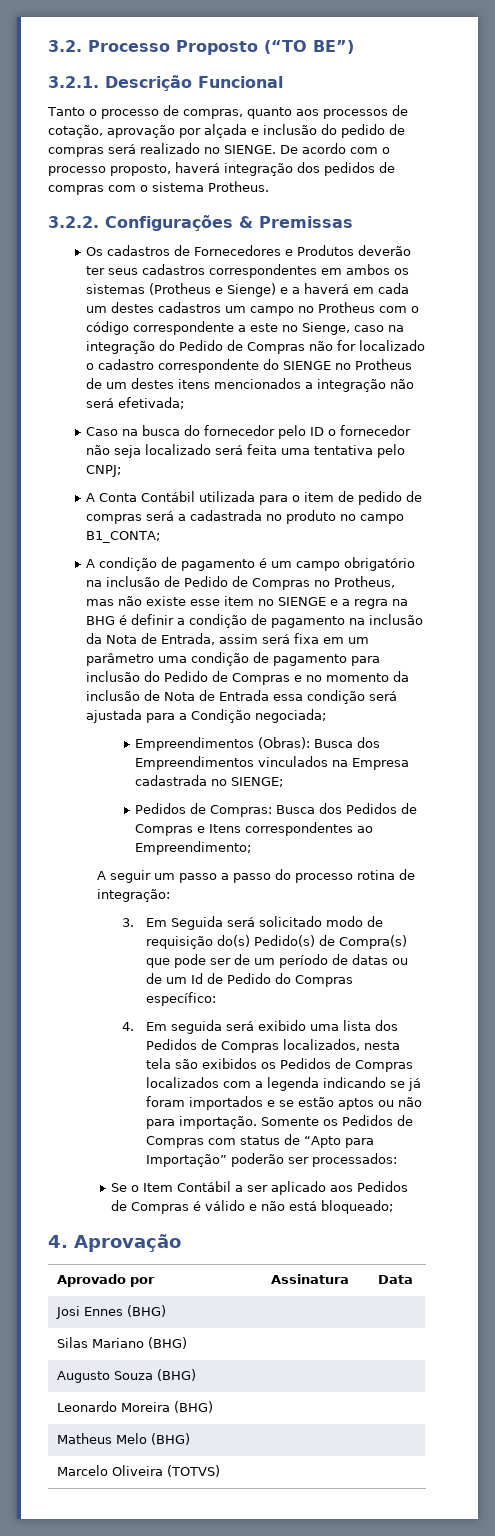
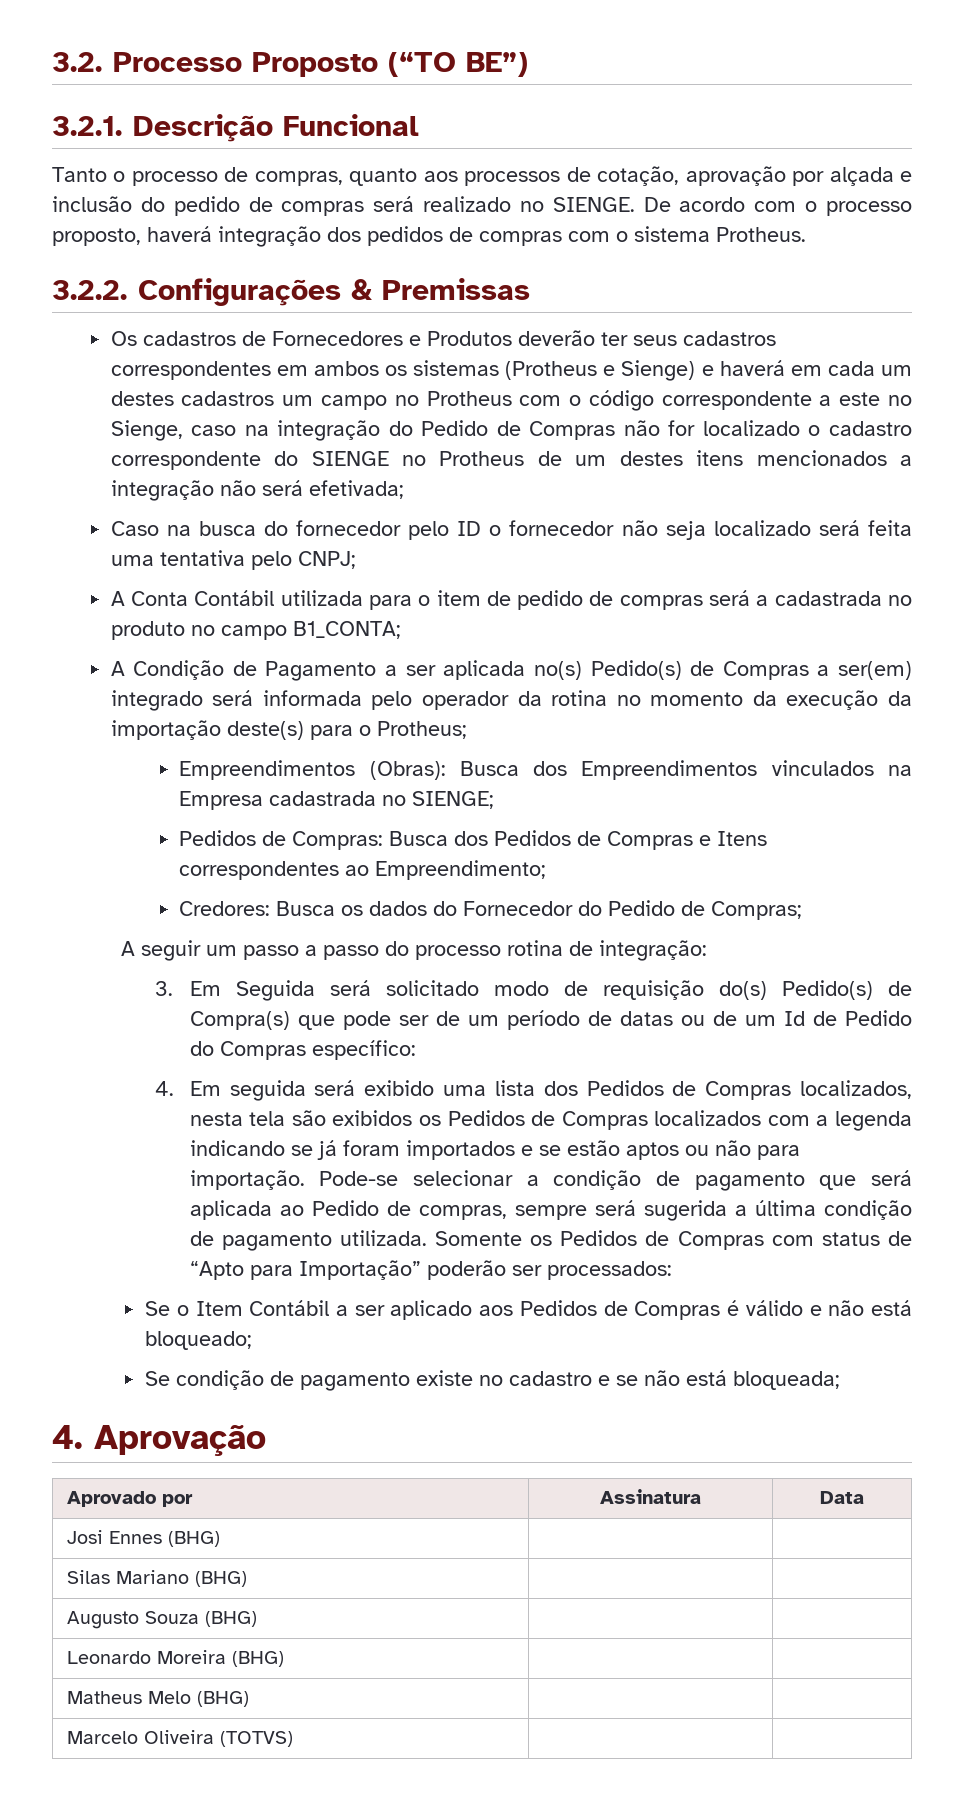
[292,287,301,294] a -> (714, 370) none
[99,557,416,571] [86,576,396,590] [86,596,409,609] [86,614,424,628] [86,633,370,645] [86,652,381,666] [86,671,410,685] [86,690,398,704] [86,709,327,723] condição de pagamento é um campo obrigatório na inclusão de Pedido de Compras no Protheus, mas não existe esse item no SIENGE e a regra na BHG é definir a condição de pagamento na inclusão da Nota de Entrada, assim será fixa em um parâmetro uma condição de pagamento para inclusão do Pedido de Compras e no momento da inclusão de Nota de Entrada essa condição será ajustada para a Condição negociada; -> [133,660,912,681] [110,690,913,711] [110,720,467,740] Condição de Pagamento a ser aplicada no(s) Pedido(s) de Compras a ser(em) integrado será informada pelo operador da rotina no momento da execução da importação deste(s) para o Protheus;
(252, 848) none -> [179,900,803,920] // Credores: Busca os dados do Fornecedor do Pedido de Compras;
(258, 1122) none -> [319,1170,912,1191] [189,1200,912,1221] [189,1230,427,1251] Pode-se selecionar a condição de pagamento que será aplicada ao Pedido de compras, sempre será sugerida a última condição de pagamento utilizada.
(393, 1207) none -> [145,1370,841,1391] // Se condição de pagamento existe no cadastro e se não está bloqueada;

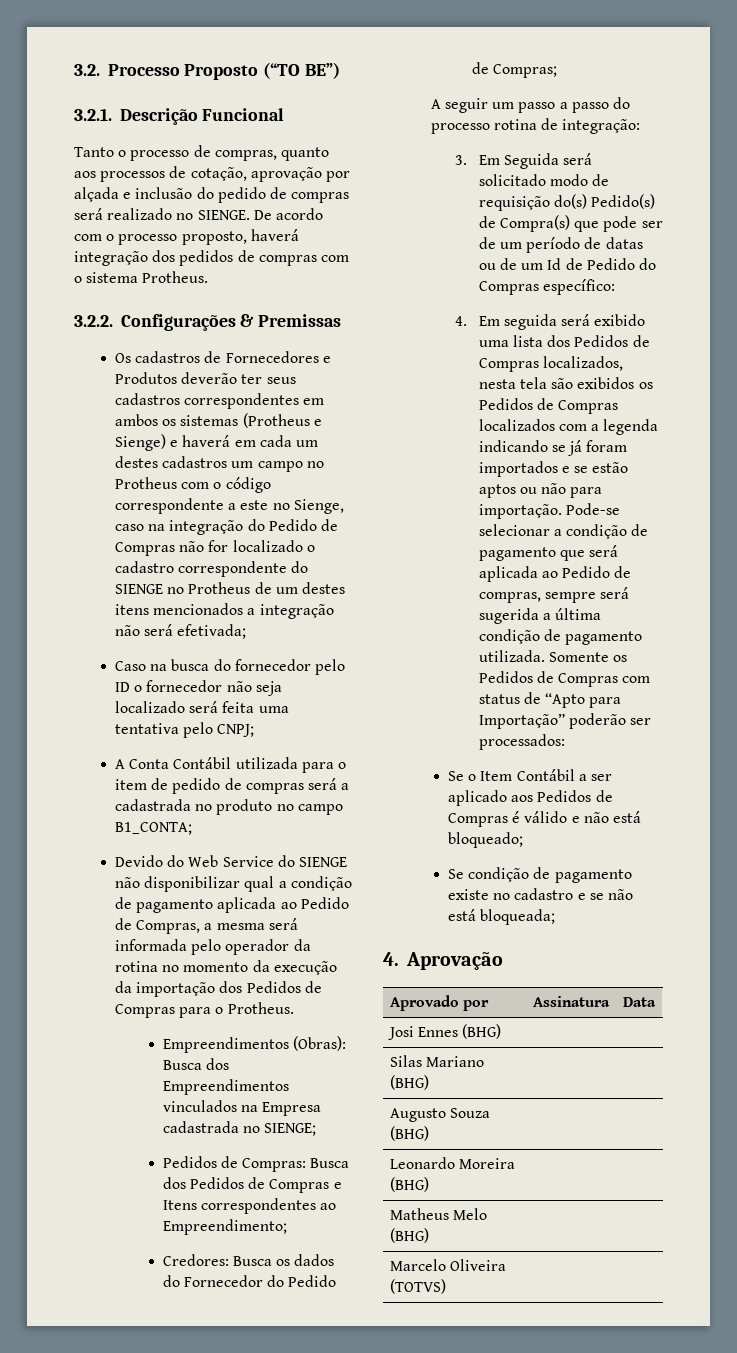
[110,660,912,681] [110,690,203,711] A Condição de Pagamento a ser aplicada no(s) Pedido(s) de Compras a ser(em) integrado -> [115,855,347,867] [115,876,352,892] [115,897,349,913] [115,918,265,934] Devido do Web Service do SIENGE não disponibilizar qual a condição de pagamento aplicada ao Pedido de Compras, a mesma
[226,721,467,740] deste(s) para o Protheus; -> [219,981,322,993] [115,1002,294,1018] dos Pedidos de Compras para o Protheus.

